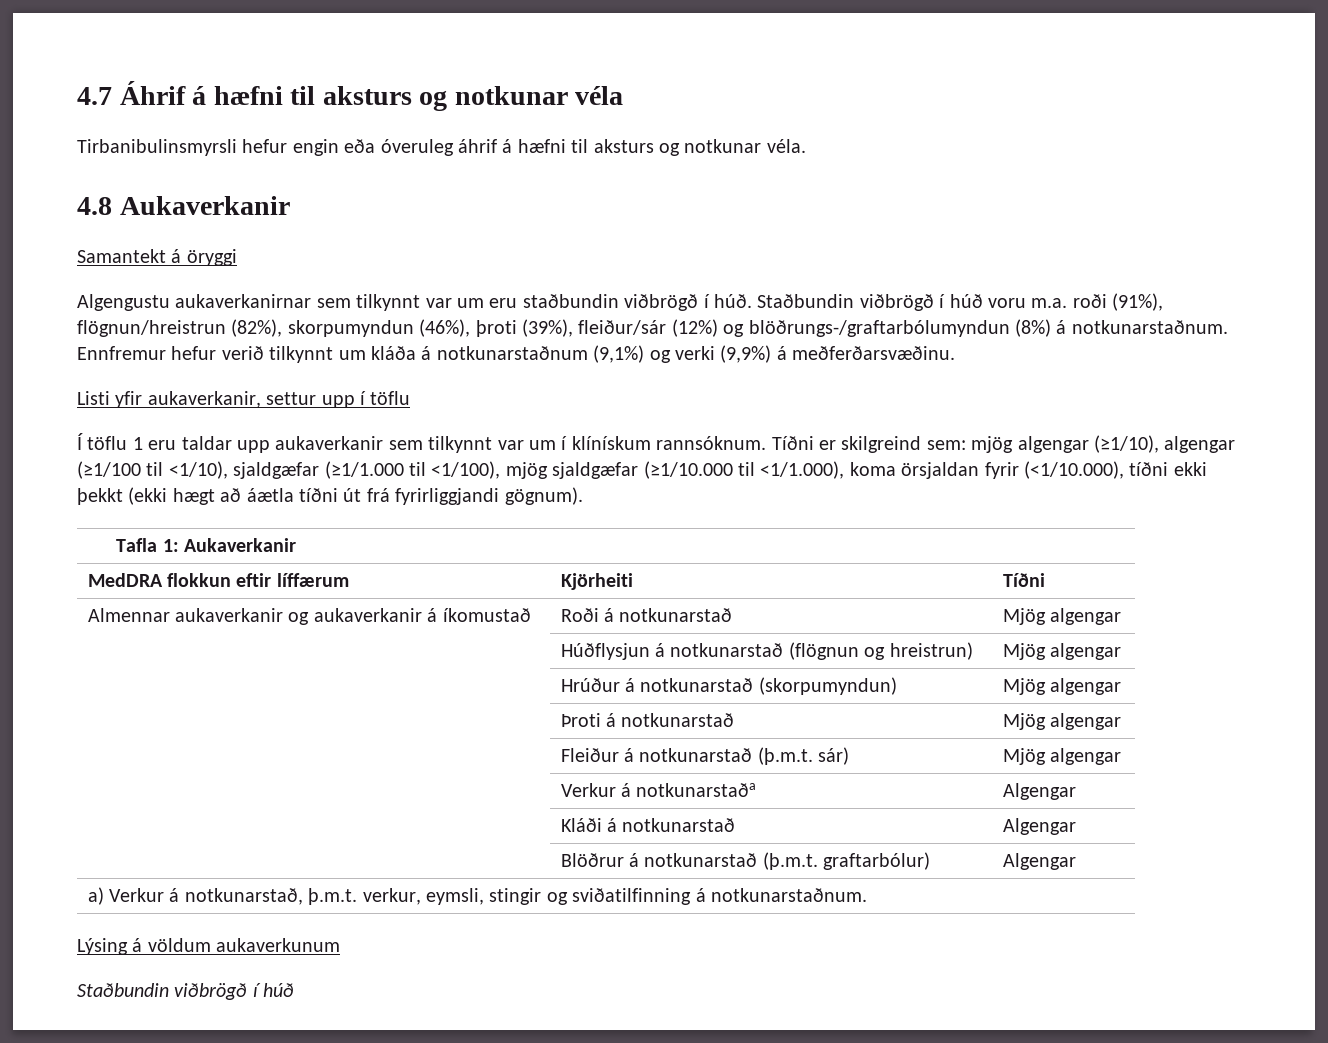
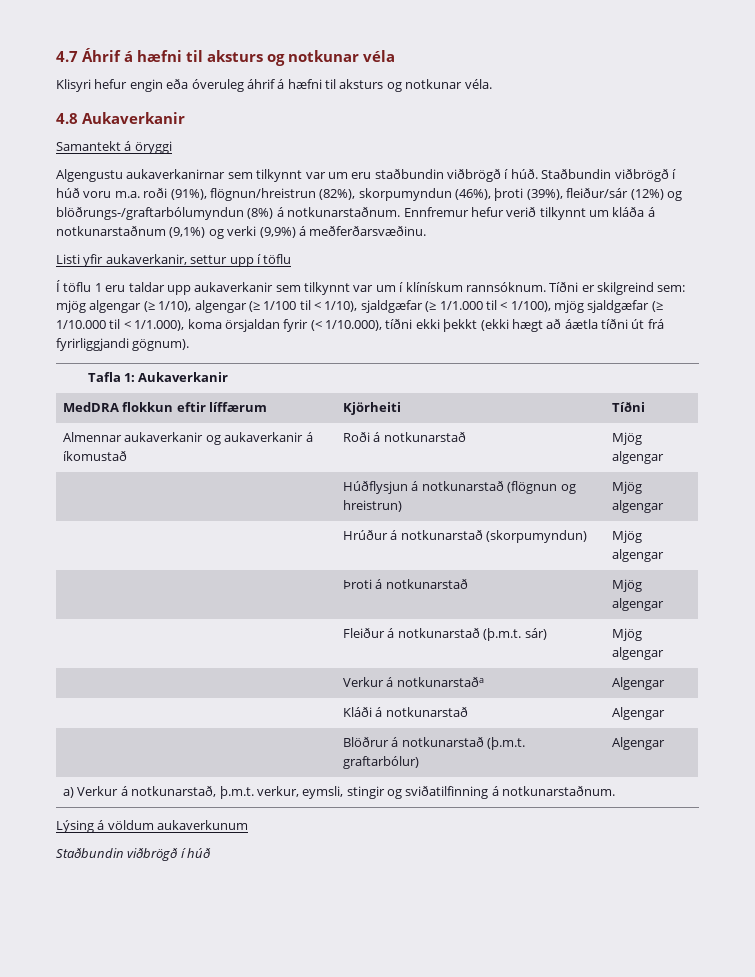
[77,139,237,156] Tirbanibulinsmyrsli -> [56,79,91,92] Klisyri
[1093,435,1236,453] [77,461,845,479] (≥1/10), algengar (≥1/100 til <1/10), sjaldgæfar (≥1/1.000 til <1/100), mjög sjaldgæfar (≥1/10.000 til <1/1.000), -> [143,300,663,313] [56,319,185,331] (≥ 1/10), algengar (≥ 1/100 til < 1/10), sjaldgæfar (≥ 1/1.000 til < 1/100), mjög sjaldgæfar (≥ 1/10.000 til < 1/1.000),
[1023,461,1124,479] (<1/10.000), -> [310,320,382,331] (< 1/10.000),

